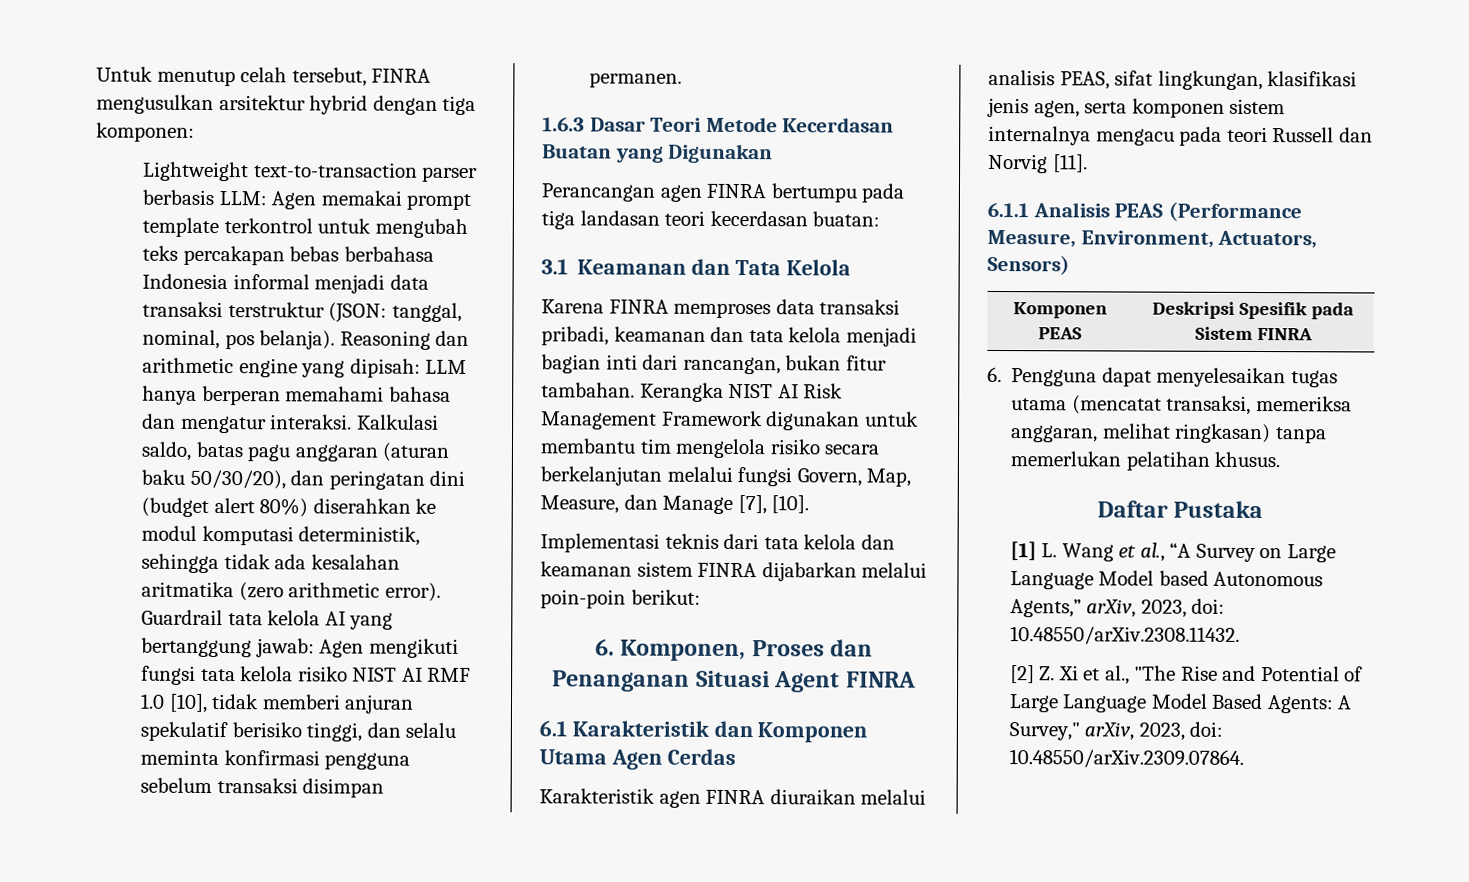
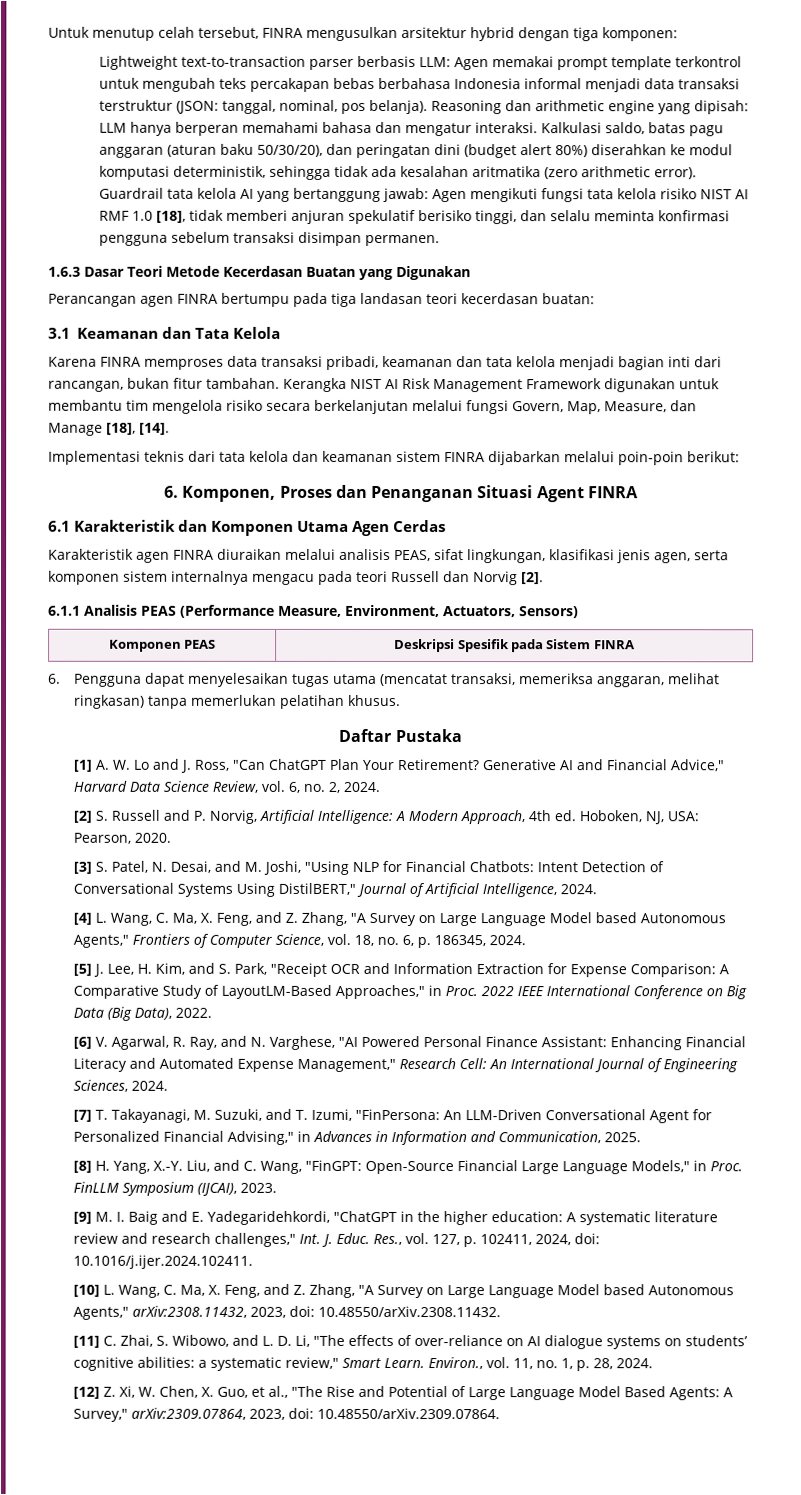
[168,693,208,713] [10], -> [156,210,187,223] [18],
[737,495,810,515] [7], [10]. -> [106,422,170,435] [18], [14].
[1052,154,1088,173] [11]. -> [521,572,544,585] [2].
[1041,542,1336,563] [1009,570,1324,590] [1009,598,1226,618] [1009,626,1240,645] [1009,665,1079,684] L. Wang et al., “A Survey on Large Language Model based Autonomous Agents,” arXiv, 2023, doi: 10.48550/arXiv.2308.11432. // [2] Z. Xi -> [94,758,724,773] [72,780,380,793] [72,809,699,825] [72,832,171,844] [72,860,664,875] [72,882,597,898] [72,911,726,927] [72,933,526,949] [72,962,729,978] [72,984,747,1000] [72,1006,212,1021] [72,1035,746,1051] [72,1057,738,1073] [72,1079,168,1092] [72,1108,712,1124] [72,1130,641,1146] [72,1159,743,1175] [72,1181,277,1196] [72,1210,718,1226] [72,1232,600,1248] [72,1254,253,1269] [72,1283,734,1299] [72,1305,501,1320] [72,1334,748,1350] [72,1356,653,1372] [72,1385,248,1399] A. W. Lo and J. Ross, "Can ChatGPT Plan Your Retirement? Generative AI and Financial Advice," Harvard Data Science Review, vol. 6, no. 2, 2024. // [2] S. Russell and P. Norvig, Artificial Intelligence: A Modern Approach, 4th ed. Hoboken, NJ, USA: Pearson, 2020. // [3] S. Patel, N. Desai, and M. Joshi, "Using NLP for Financial Chatbots: Intent Detection of Conversational Systems Using DistilBERT," Journal of Artificial Intelligence, 2024. // [4] L. Wang, C. Ma, X. Feng, and Z. Zhang, "A Survey on Large Language Model based Autonomous Agents," Frontiers of Computer Science, vol. 18, no. 6, p. 186345, 2024. // [5] J. Lee, H. Kim, and S. Park, "Receipt OCR and Information Extraction for Expense Comparison: A Comparative Study of LayoutLM-Based Approaches," in Proc. 2022 IEEE International Conference on Big Data (Big Data), 2022. // [6] V. Agarwal, R. Ray, and N. Varghese, "AI Powered Personal Finance Assistant: Enhancing Financial Literacy and Automated Expense Management," Research Cell: An International Journal of Engineering Sciences, 2024. // [7] T. Takayanagi, M. Suzuki, and T. Izumi, "FinPersona: An LLM-Driven Conversational Agent for Personalized Financial Advising," in Advances in Information and Communication, 2025. // [8] H. Yang, X.-Y. Liu, and C. Wang, "FinGPT: Open-Source Financial Large Language Models," in Proc. FinLLM Symposium (IJCAI), 2023. // [9] M. I. Baig and E. Yadegaridehkordi, "ChatGPT in the higher education: A systematic literature review and research challenges," Int. J. Educ. Res., vol. 127, p. 102411, 2024, doi: 10.1016/j.ijer.2024.102411. // [10] L. Wang, C. Ma, X. Feng, and Z. Zhang, "A Survey on Large Language Model based Autonomous Agents," arXiv:2308.11432, 2023, doi: 10.48550/arXiv.2308.11432. // [11] C. Zhai, S. Wibowo, and L. D. Li, "The effects of over-reliance on AI dialogue systems on students’ cognitive abilities: a systematic review," Smart Learn. Environ., vol. 11, no. 1, p. 28, 2024. // [12] Z. Xi, W. Chen, X. Guo,
[1084,722,1135,741] arXiv, -> [130,1407,246,1420] arXiv:2309.07864,

